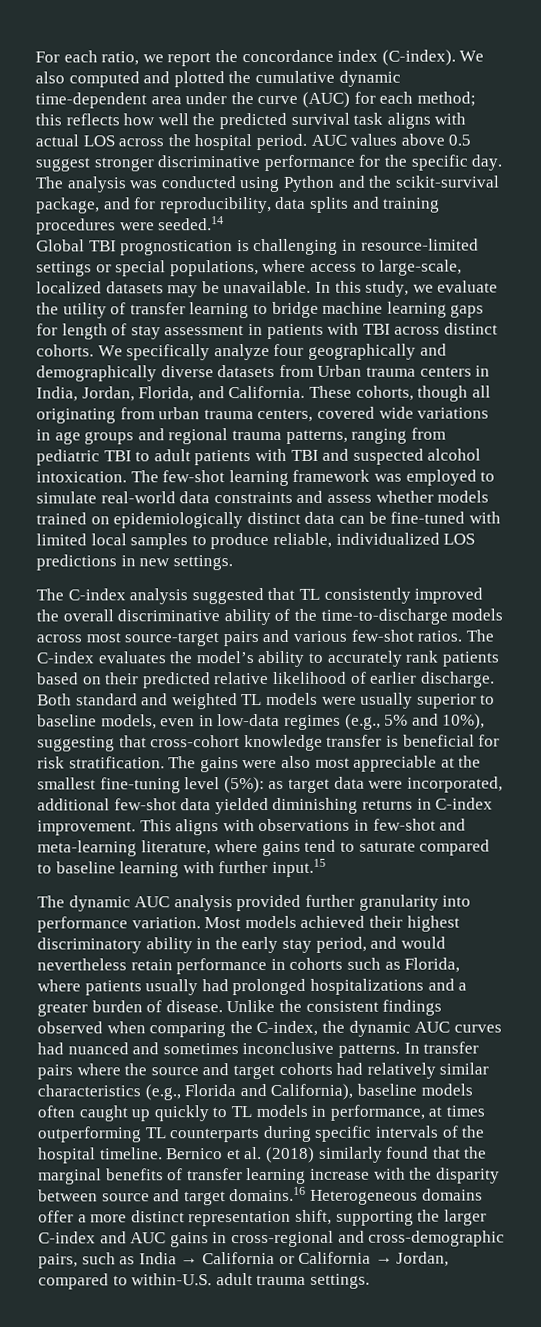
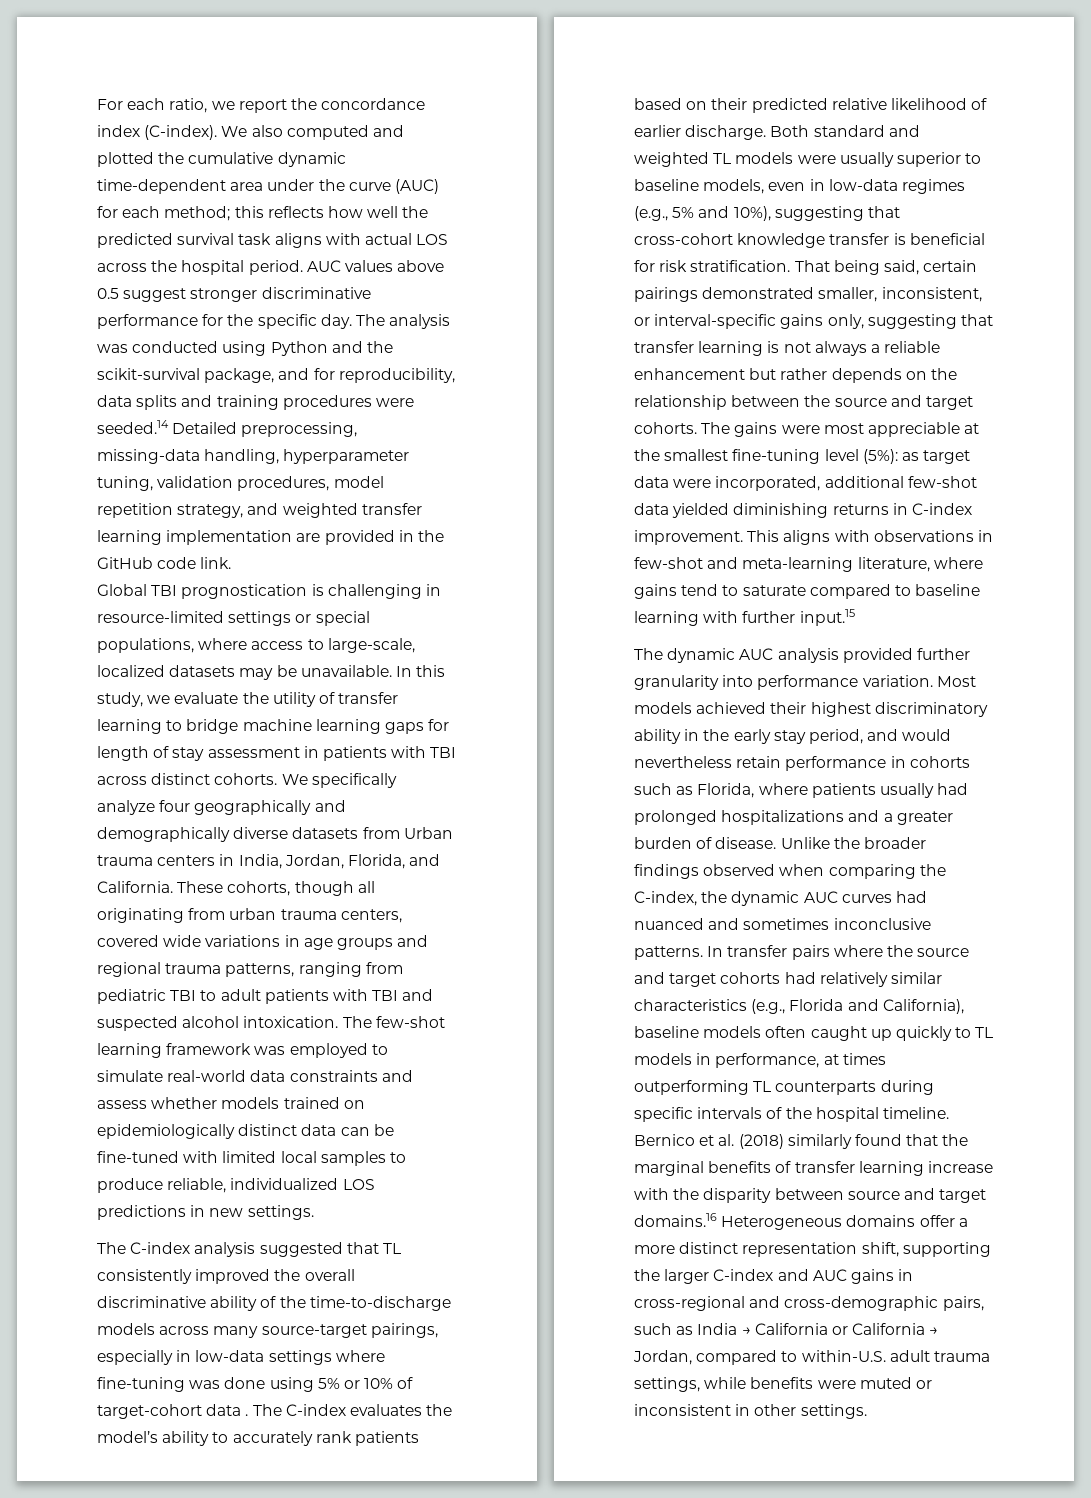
(225, 223) none -> [172,422,358,437] [97,449,410,464] [97,476,384,491] [97,503,422,518] [97,530,444,545] [97,557,232,569] Detailed preprocessing, missing-data handling, hyperparameter tuning, validation procedures, model repetition strategy, and weighted transfer learning implementation are provided in the GitHub code link.
[85,629,463,647] most source-target pairs and various few-shot ratios. -> [213,1323,438,1338] [97,1350,385,1365] [97,1377,414,1392] [97,1404,249,1419] many source-target pairings, especially in low-data settings where fine-tuning was done using 5% or 10% of target-cohort data .
(165, 762) none -> [794,260,978,275] [634,287,982,302] [634,314,993,329] [634,341,941,356] [634,368,957,383] [634,395,973,410] [634,422,697,434] That being said, certain pairings demonstrated smaller, inconsistent, or interval-specific gains only, suggesting that transfer learning is not always a reliable enhancement but rather depends on the relationship between the source and target cohorts.
[280,755,311,768] also -> (820, 429) none
[305,1000,379,1012] consistent -> [863,837,926,849] broader
(307, 1280) none -> [634,1377,932,1392] [634,1404,797,1416] settings, while benefits were muted or inconsistent in other

